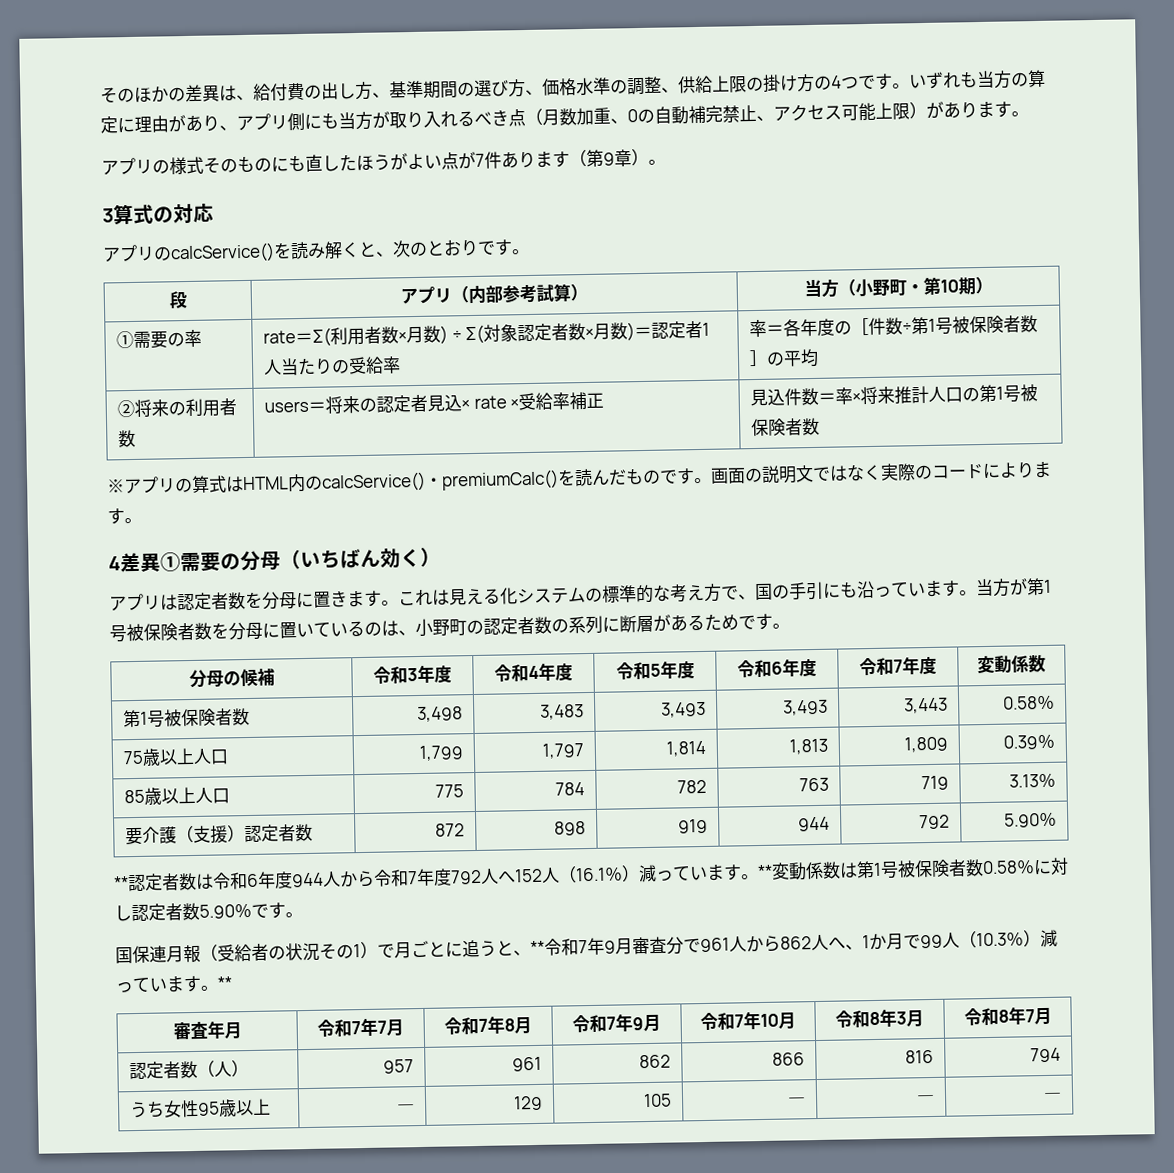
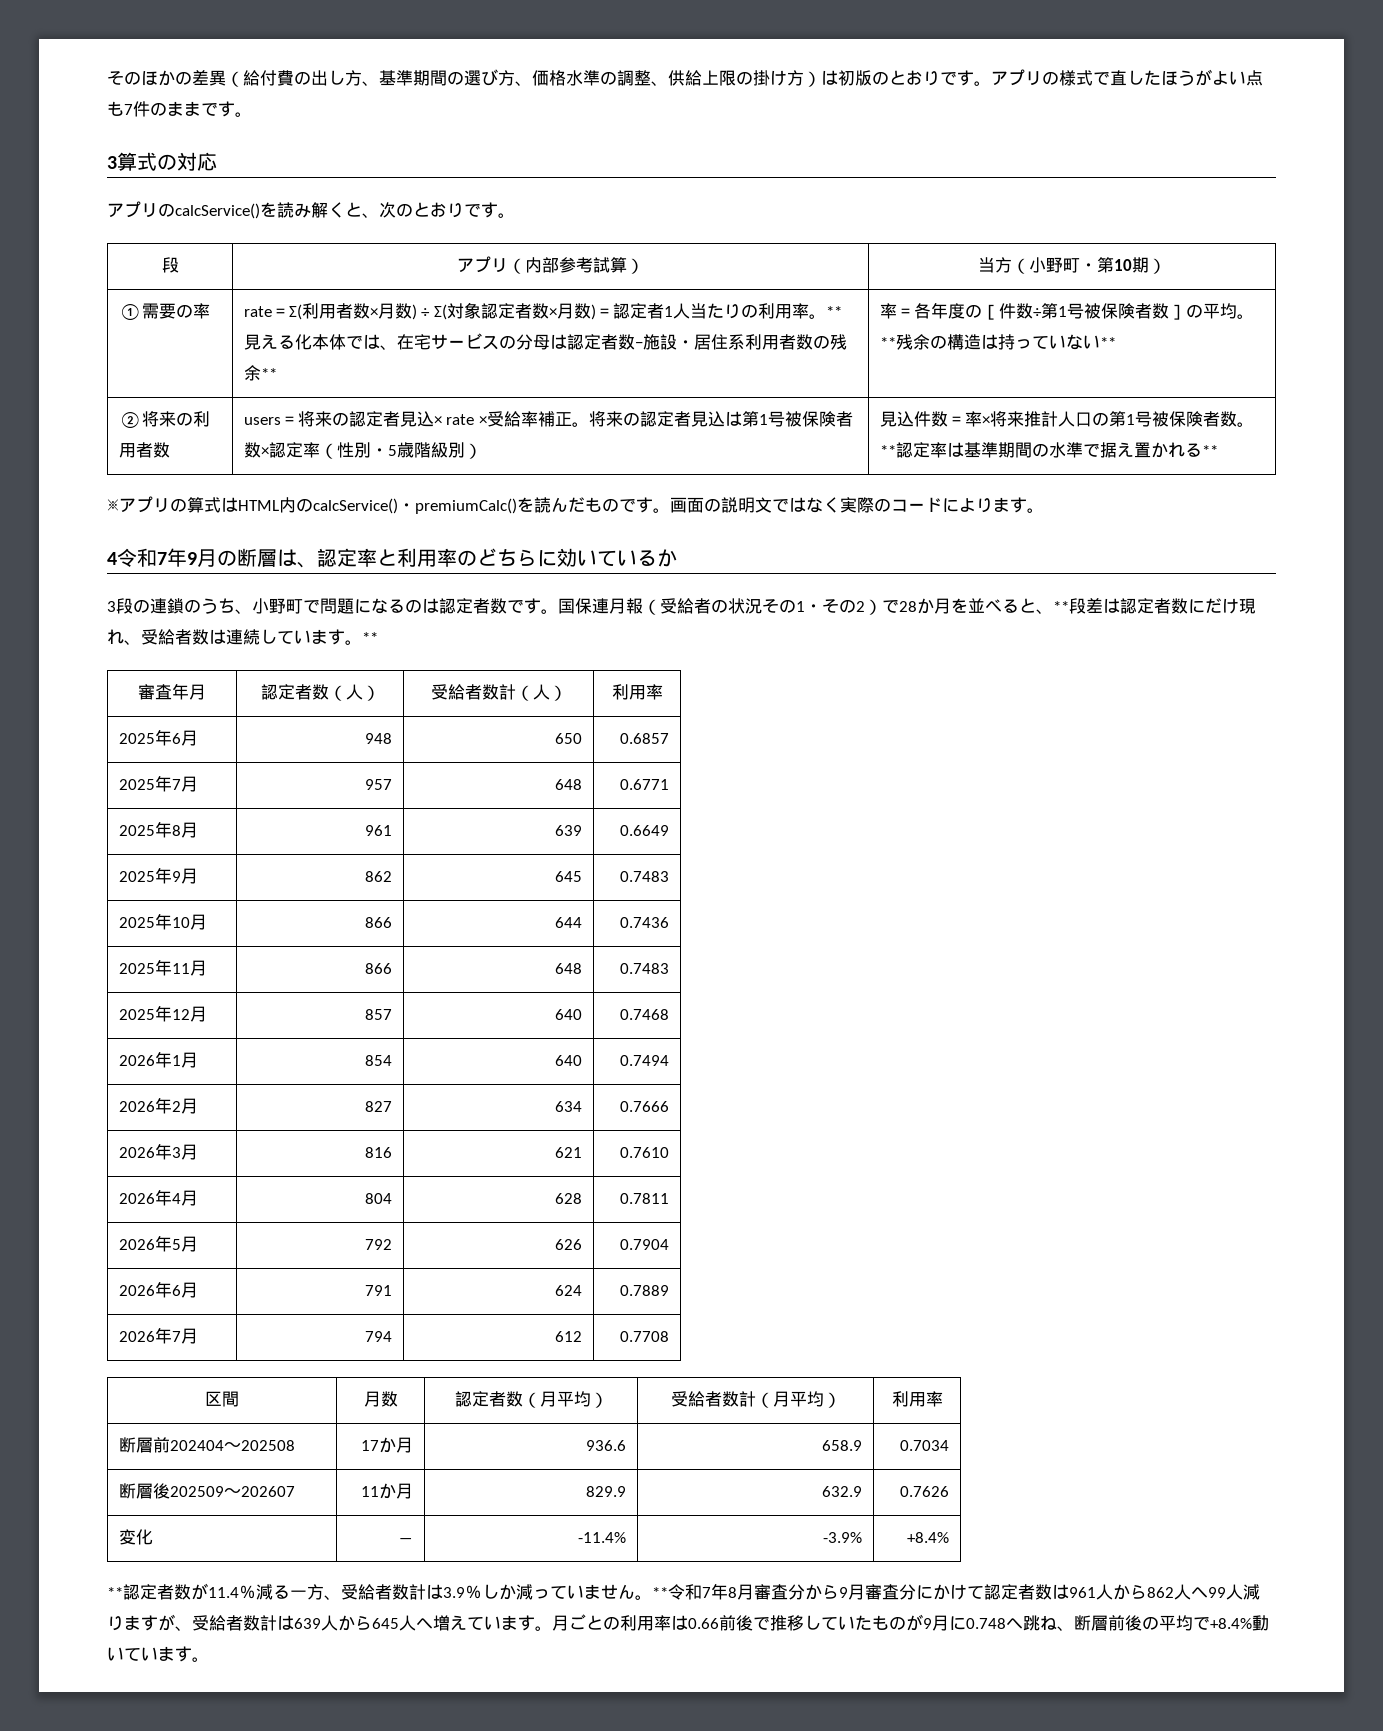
[219,85,254,102] は、 -> [226,71,243,87] （
[814,69,1046,90] [100,101,1029,134] [101,154,306,176] の4つです。いずれも当方の算定に理由があり、アプリ側にも当方が取り入れるべき点（月数加重、0の自動補完禁止、アクセス可能上限）があります。 // アプリの様式そのものにも -> [804,69,1110,87] ）は初版のとおりです。アプリの様式で
[458,148,649,170] が7件あります（第9章） -> [107,101,235,117] も7件のままです
[348,356,402,375] 受給率 -> [757,303,842,319] [243,333,847,350] [243,365,277,381] 利用率。**見える化本体では、在宅サービスの分母は認定者数−施設・居住系利用者数の残余**
(820, 358) none -> [1236,314,1254,319] [879,334,1116,350] 。**残余の構造は持っていない**
(605, 400) none -> [571,411,853,427] [243,442,482,459] 。将来の認定者見込は第1号被保険者数×認定率（性別・5歳階級別）
(821, 426) none -> [1236,422,1254,427] [879,442,1218,458] 。**認定率は基準期間の水準で据え置かれる**
[120,547,441,573] [109,577,1052,612] [109,613,790,643] [188,668,275,689] [373,664,452,685] [494,662,573,683] [615,660,695,681] [737,658,817,679] [859,656,937,677] [977,654,1046,674] [123,707,251,728] [416,706,463,723] [539,704,584,720] [660,701,706,718] [782,699,828,716] [903,697,948,714] [1002,695,1055,710] [123,747,230,766] [418,745,464,761] [541,743,585,759] [665,740,707,757] [788,738,828,755] [903,736,948,753] [1002,734,1055,750] [124,786,231,805] [434,784,464,798] [554,782,585,796] [676,779,707,794] [798,777,829,792] [920,775,949,791] [1008,773,1056,788] [125,823,314,846] [434,823,465,837] [553,821,586,836] [677,818,708,834] [797,816,830,832] [918,814,950,830] [1003,812,1057,828] [114,857,1069,892] [114,902,303,922] 差異①需要の分母（いちばん効く） // アプリは認定者数を分母に置きます。これは見える化システムの標準的な考え方で、国の手引にも沿っています。当方が第1号被保険者数を分母に置いているのは、小野町の認定者数の系列に断層があるためです。 // 分母の候補 | 令和3年度 | 令和4年度 | 令和5年度 | 令和6年度 | 令和7年度 | 変動係数 // 第1号被保険者数 | 3,498 | 3,483 | 3,493 | 3,493 | 3,443 | 0.58％ // 75歳以上人口 | 1,799 | 1,797 | 1,814 | 1,813 | 1,809 | 0.39％ // 85歳以上人口 | 775 | 784 | 782 | 763 | 719 | 3.13％ // 要介護（支援）認定者数 | 872 | 898 | 919 | 944 | 792 | 5.90％ // **認定者数は令和6年度944人から令和7年度792人へ152人（16.1％）減っています。**変動係数は第1号被保険者数0.58％に対し認定者数5.90％です。 // -> [117,548,677,568] [107,598,558,614] 令和7年9月の断層は、認定率と利用率のどちらに効いているか // 3段の連鎖のうち、小野町で問題になるのは認定者数です。
[360,929,1058,960] [115,982,134,993] ）で月ごとに追うと、**令和7年9月審査分で961人から862人へ、1か月で99人（10.3％）減っ -> [805,598,1256,615] [107,629,277,645] ・その2）で28か月を並べると、**段差は認定者数にだけ現れ、受給者数は連続し
[317,1017,404,1038] [444,1015,532,1036] [572,1013,661,1034] [700,1011,796,1032] [835,1008,924,1029] [963,1006,1052,1027] [129,1060,250,1080] [382,1059,414,1074] [511,1056,542,1072] [638,1054,671,1069] [771,1052,805,1066] [904,1049,934,1064] [1029,1047,1061,1063] [130,1098,272,1119] [396,1104,415,1112] [512,1095,543,1111] [642,1093,672,1108] [787,1097,806,1105] [916,1094,935,1103] [1042,1092,1062,1101] 令和7年7月 | 令和7年8月 | 令和7年9月 | 令和7年10月 | 令和8年3月 | 令和8年7月 // 認定者数（人） | 957 | 961 | 862 | 866 | 816 | 794 // うち女性95歳以上 | ― | 129 | 105 | ― | ― | ― -> [260,684,380,701] [430,684,567,701] [611,684,663,700] [118,729,198,746] [365,733,393,744] [555,733,583,744] [620,733,670,744] [118,775,198,792] [365,779,393,790] [555,779,583,790] [620,779,670,790] [118,821,198,838] [365,825,393,836] [555,825,583,836] [620,825,670,836] [118,867,198,884] [365,871,393,882] [555,871,583,882] [620,871,670,882] [118,913,207,930] [365,917,393,928] [555,917,583,928] [620,917,670,928] [118,959,207,976] [365,963,393,974] [555,963,583,974] [620,963,670,974] [118,1005,207,1022] [365,1009,393,1020] [555,1009,583,1020] [620,1009,670,1020] [118,1051,198,1068] [365,1055,393,1066] [555,1055,583,1066] [620,1055,670,1066] [118,1097,198,1114] [365,1101,393,1112] [555,1101,583,1112] [620,1101,670,1112] [118,1143,198,1160] [365,1147,393,1158] [555,1147,583,1158] [620,1147,670,1158] [118,1189,198,1206] [365,1193,393,1204] [555,1193,583,1204] [620,1193,670,1204] [118,1235,198,1252] [365,1239,393,1250] [555,1239,583,1250] [620,1239,670,1250] [118,1281,198,1298] [365,1285,393,1296] [555,1285,583,1296] [620,1285,670,1296] [118,1327,198,1344] [365,1331,393,1342] [555,1331,583,1342] [620,1331,670,1342] [205,1391,239,1407] [363,1391,398,1407] [454,1391,608,1408] [670,1391,841,1408] [891,1391,943,1407] [118,1437,295,1453] [361,1437,414,1453] [586,1440,627,1451] [822,1440,863,1451] [900,1440,950,1451] [118,1483,295,1499] [361,1483,414,1499] [586,1486,627,1497] [822,1486,863,1497] [900,1486,950,1497] [118,1529,153,1545] [398,1538,414,1543] [578,1532,627,1543] [823,1532,863,1543] [907,1532,950,1543] [107,1583,1260,1600] [107,1614,1269,1631] [107,1646,209,1662] 認定者数（人） | 受給者数計（人） | 利用率 // 2025年6月 | 948 | 650 | 0.6857 // 2025年7月 | 957 | 648 | 0.6771 // 2025年8月 | 961 | 639 | 0.6649 // 2025年9月 | 862 | 645 | 0.7483 // 2025年10月 | 866 | 644 | 0.7436 // 2025年11月 | 866 | 648 | 0.7483 // 2025年12月 | 857 | 640 | 0.7468 // 2026年1月 | 854 | 640 | 0.7494 // 2026年2月 | 827 | 634 | 0.7666 // 2026年3月 | 816 | 621 | 0.7610 // 2026年4月 | 804 | 628 | 0.7811 // 2026年5月 | 792 | 626 | 0.7904 // 2026年6月 | 791 | 624 | 0.7889 // 2026年7月 | 794 | 612 | 0.7708 // 区間 | 月数 | 認定者数（月平均） | 受給者数計（月平均） | 利用率 // 断層前202404〜202508 | 17か月 | 936.6 | 658.9 | 0.7034 // 断層後202509〜202607 | 11か月 | 829.9 | 632.9 | 0.7626 // 変化 | ― | -11.4% | -3.9% | +8.4% // **認定者数が11.4％減る一方、受給者数計は3.9％しか減っていません。**令和7年8月審査分から9月審査分にかけて認定者数は961人から862人へ99人減りますが、受給者数計は639人から645人へ増えています。月ごとの利用率は0.66前後で推移していたものが9月に0.748へ跳ね、断層前後の平均で+8.4%動いています。

